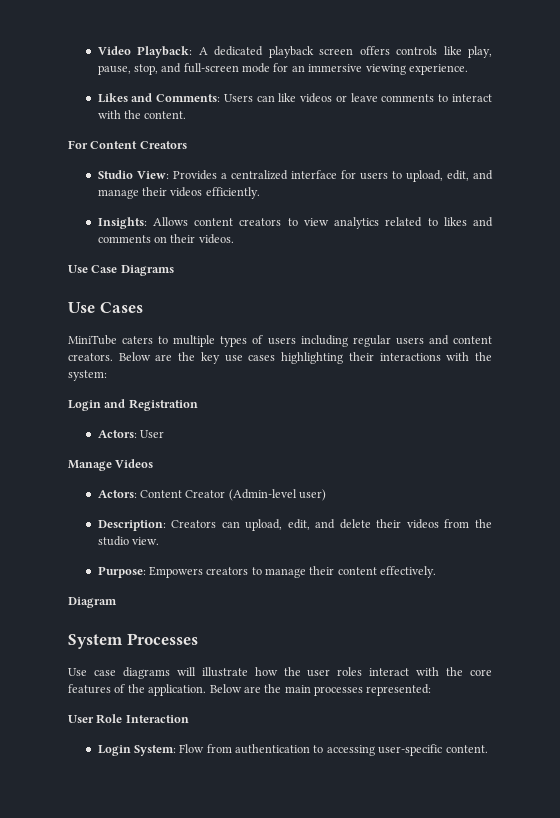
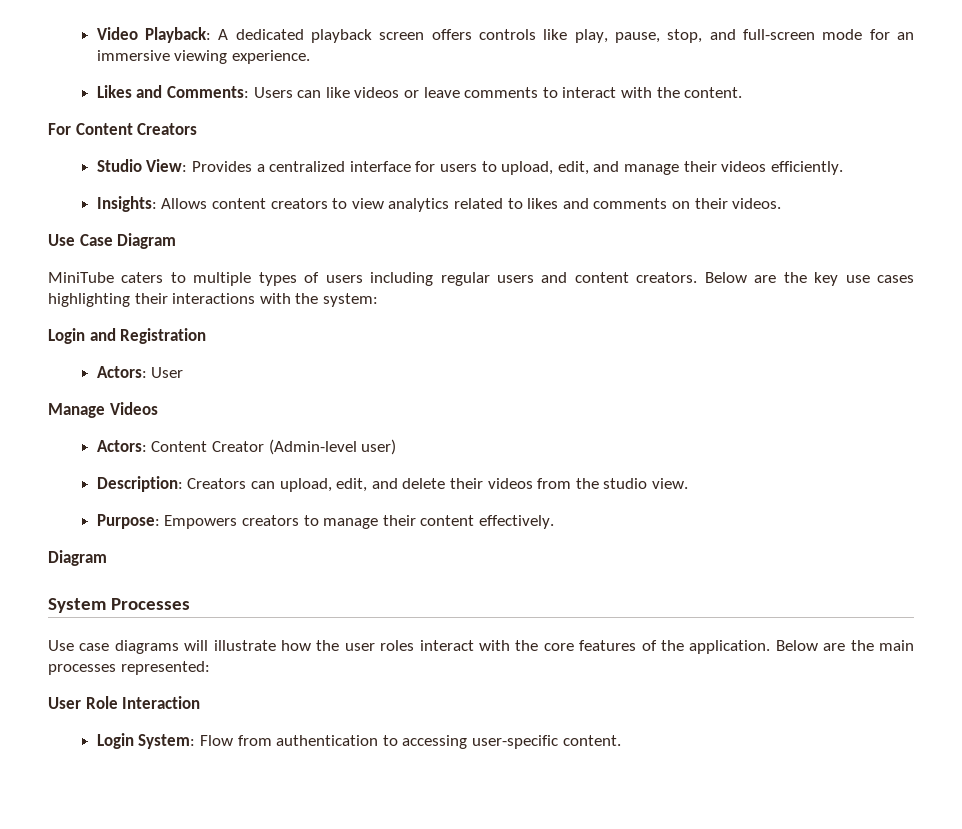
[120,265,174,276] [68,302,143,313] Diagrams // Use Cases -> [117,233,177,249] Diagram

